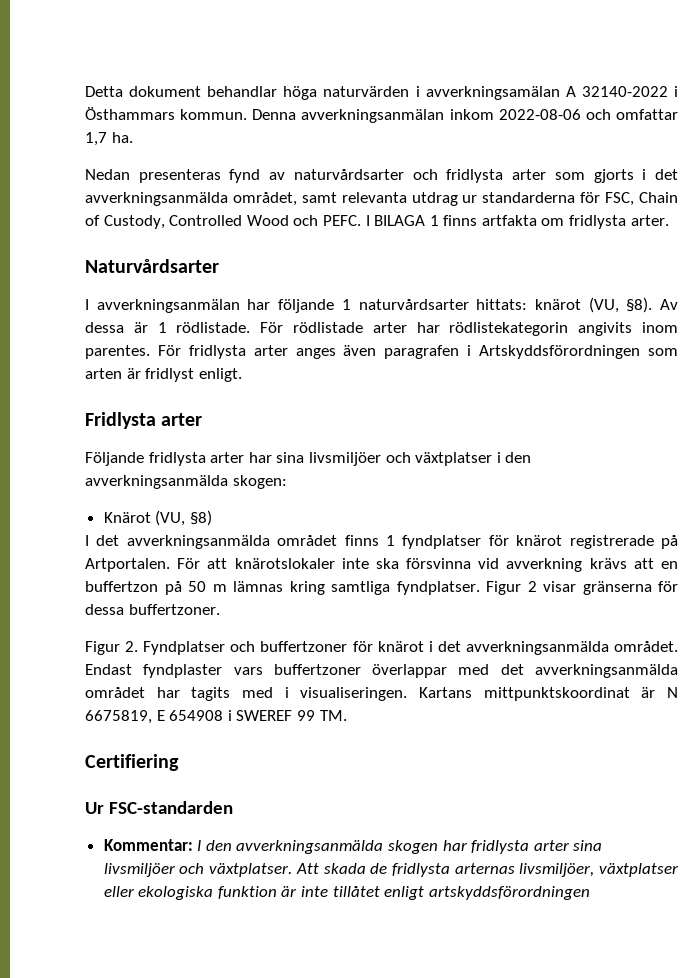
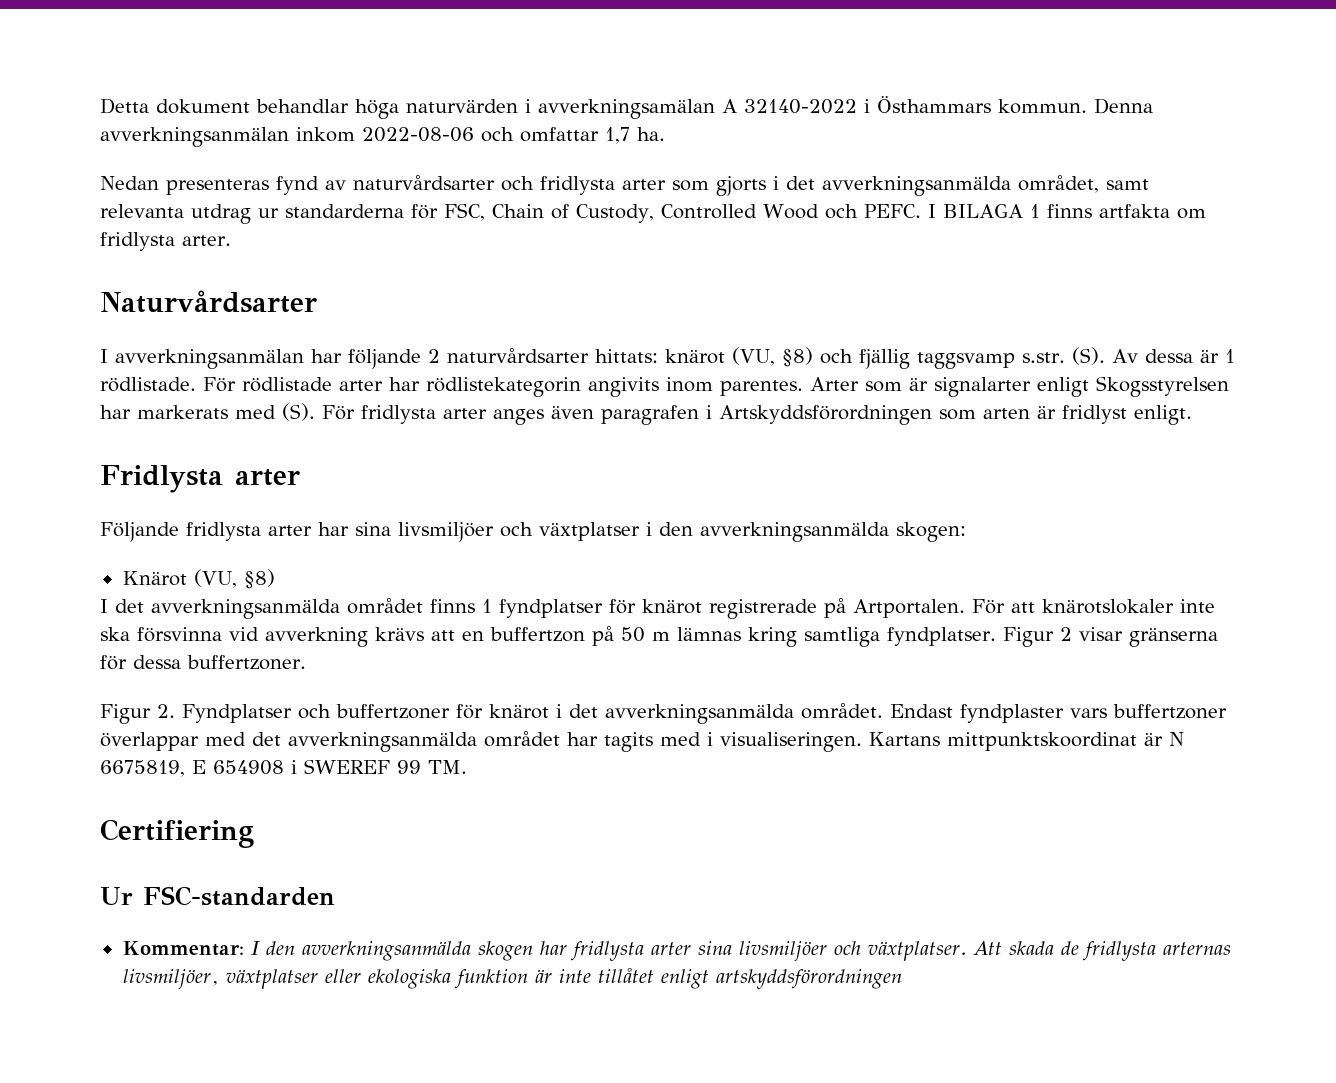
[341,299,351,310] 1 -> [428,349,440,363] 2
[626,297,653,313] §8). -> [782,347,1105,369] §8) och fjällig taggsvamp s.str. (S).
(150, 352) none -> [810,376,1229,397] [100,403,315,421] Arter som är signalarter enligt Skogsstyrelsen har markerats med (S).

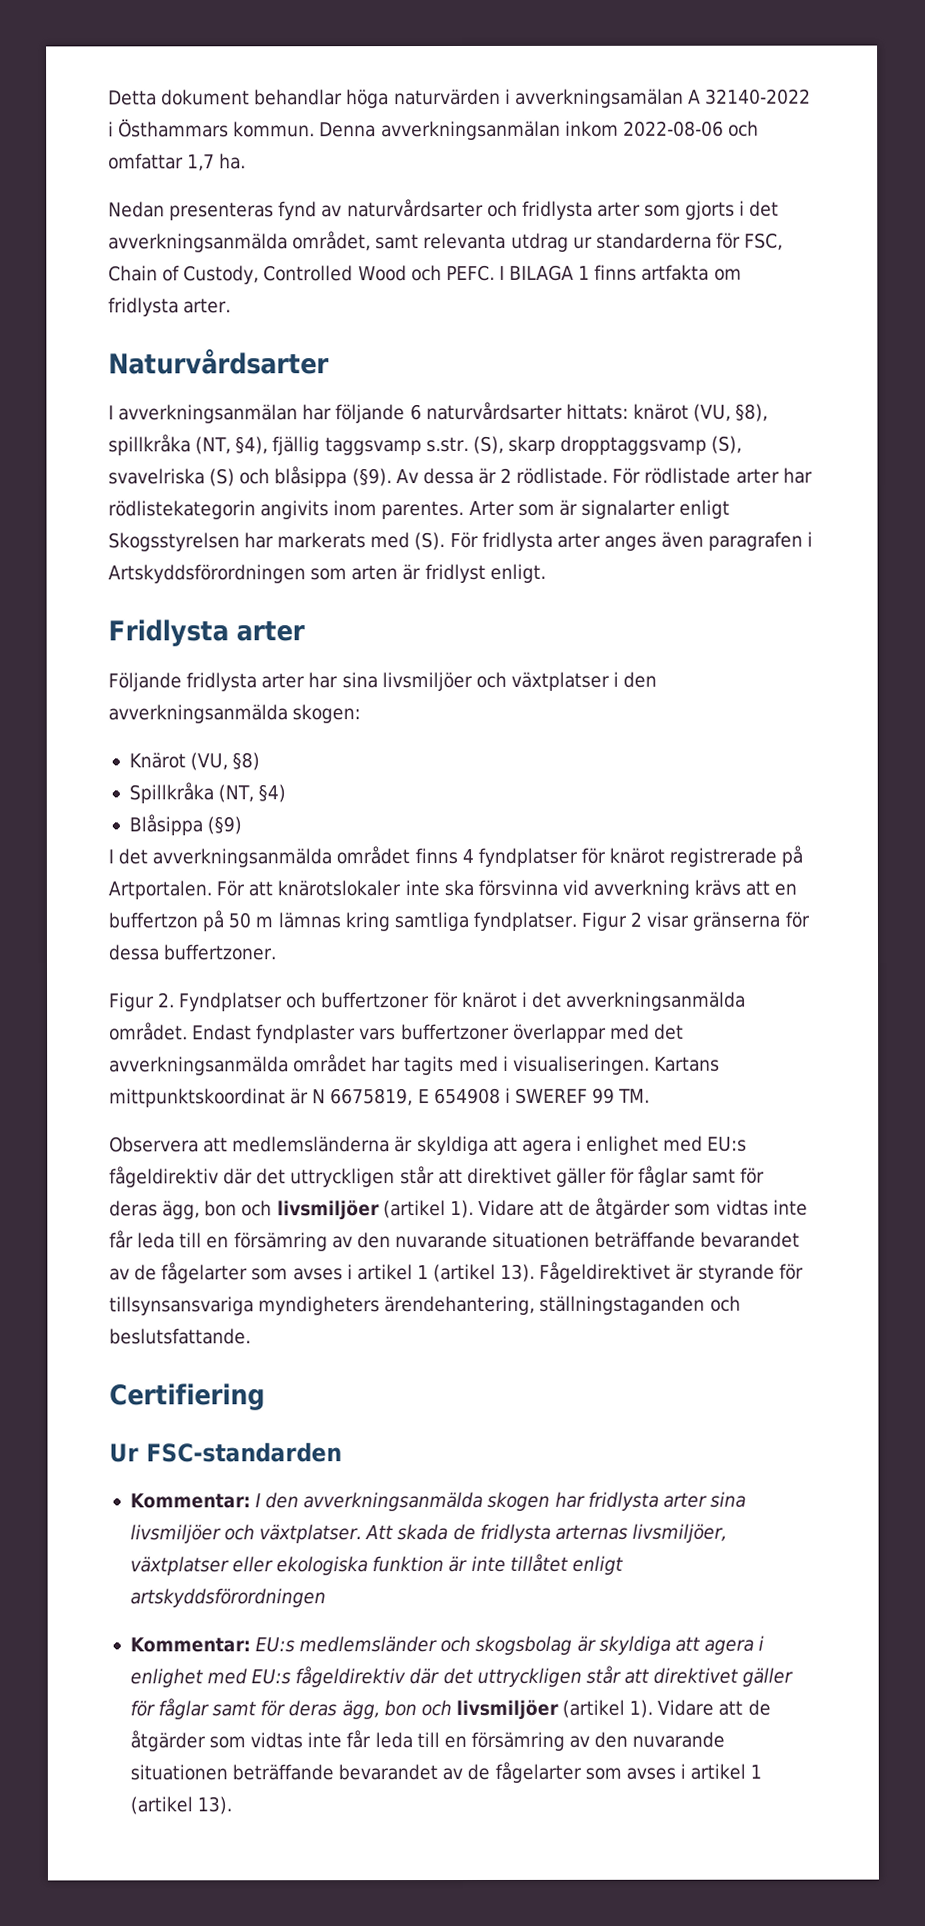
[428,349,440,363] 2 -> [409,404,422,421] 6
[782,347,1105,369] §8) och fjällig taggsvamp s.str. (S). -> [735,403,769,422] [108,434,743,456] [108,466,392,488] §8), spillkråka (NT, §4), fjällig taggsvamp s.str. (S), skarp dropptaggsvamp (S), svavelriska (S) och blåsippa (§9).
[1224,349,1235,363] 1 -> [500,467,513,483] 2
(275, 579) none -> [128,782,287,804] [128,814,243,836] // Spillkråka (NT, §4) // Blåsippa (§9)
[482,599,492,613] 1 -> [461,848,474,864] 4
(467, 767) none -> [109,1135,748,1156] [109,1165,766,1188] [109,1197,808,1221] [109,1230,801,1252] [109,1261,804,1284] [109,1295,741,1316] [109,1328,251,1345] // Observera att medlemsländerna är skyldiga att agera i enlighet med EU:s fågeldirektiv där det uttryckligen står att direktivet gäller för fåglar samt för deras ägg, bon och livsmiljöer (artikel 1). Vidare att de åtgärder som vidtas inte får leda till en försämring av den nuvarande situationen beträffande bevarandet av de fågelarter som avses i artikel 1 (artikel 13). Fågeldirektivet är styrande för tillsynsansvariga myndigheters ärendehantering, ställningstaganden och beslutsfattande.
(902, 979) none -> [129,1635,765,1655] [129,1665,794,1688] [129,1698,771,1721] [129,1730,726,1752] [129,1761,763,1783] [129,1796,233,1815] // Kommentar: EU:s medlemsländer och skogsbolag är skyldiga att agera i enlighet med EU:s fågeldirektiv där det uttryckligen står att direktivet gäller för fåglar samt för deras ägg, bon och livsmiljöer (artikel 1). Vidare att de åtgärder som vidtas inte får leda till en försämring av den nuvarande situationen beträffande bevarandet av de fågelarter som avses i artikel 1 (artikel 13).

